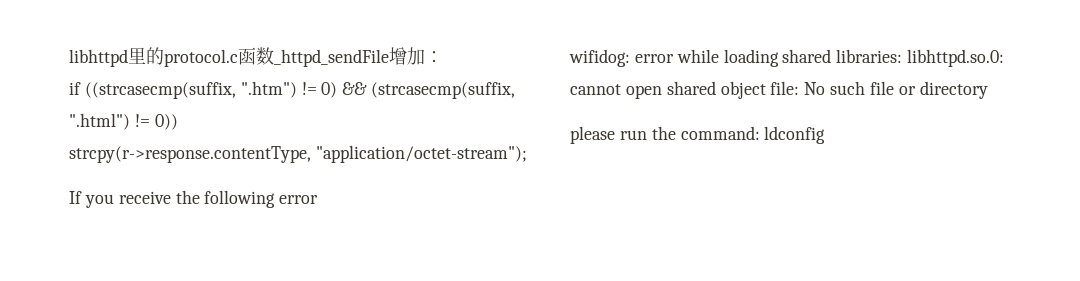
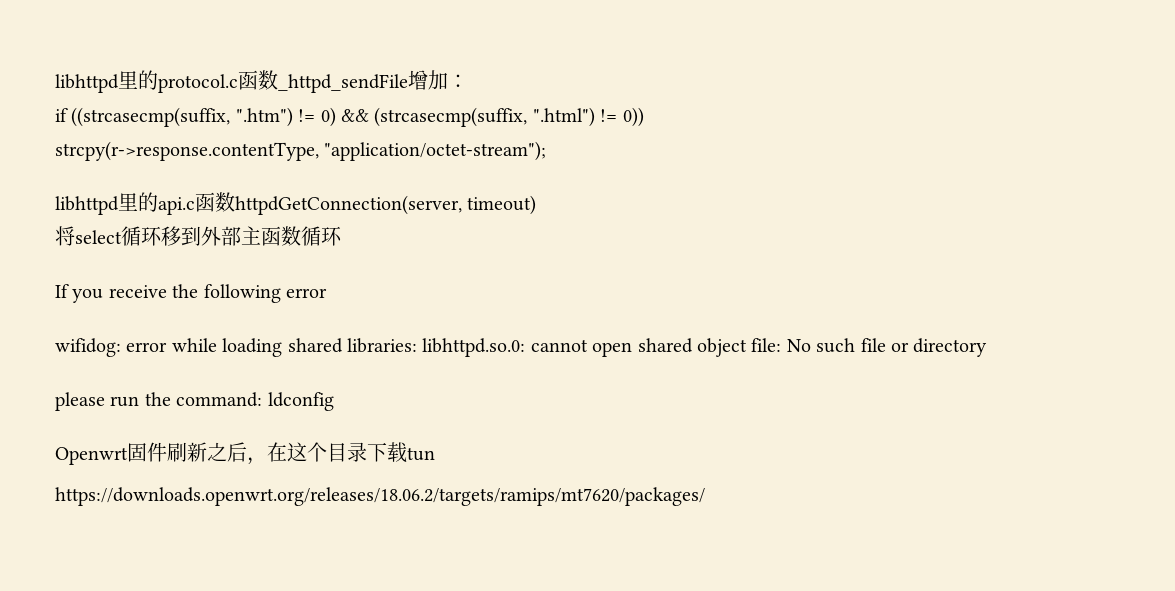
(527, 154) none -> [55,192,537,215] [55,226,342,246] // libhttpd里的api.c函数httpdGetConnection(server, timeout) // 将select循环移到外部主函数循环
(826, 135) none -> [55,442,435,465] [55,487,705,506] // Openwrt固件刷新之后，在这个目录下载tun // https://downloads.openwrt.org/releases/18.06.2/targets/ramips/mt7620/packages/

